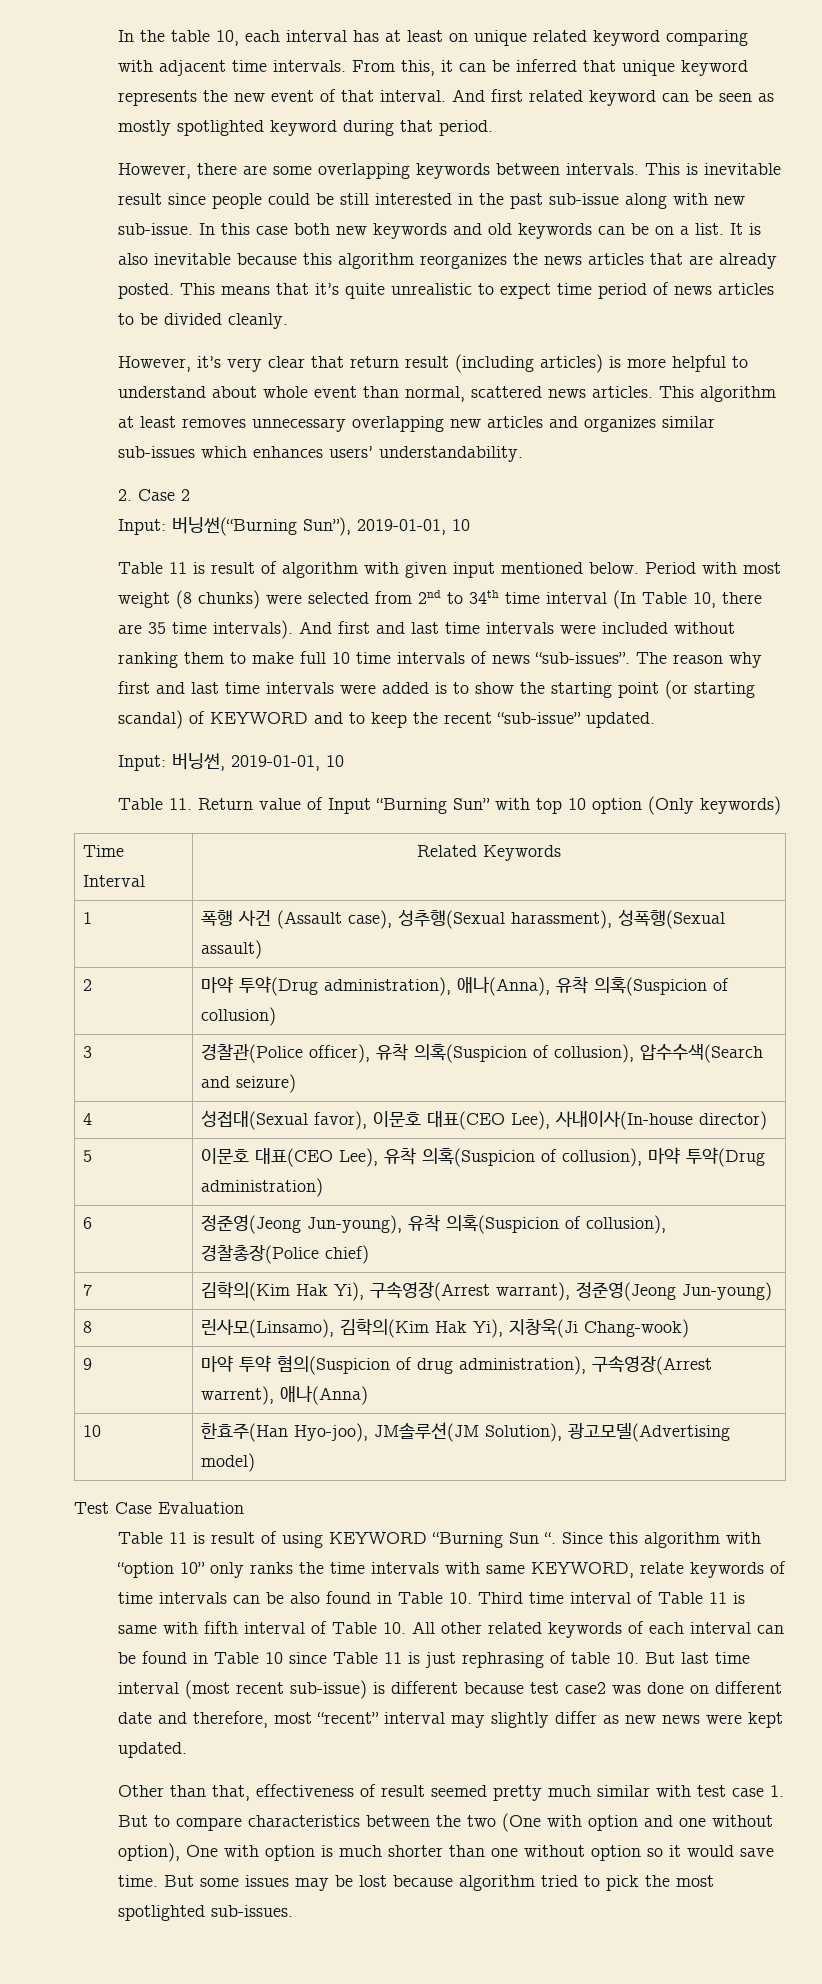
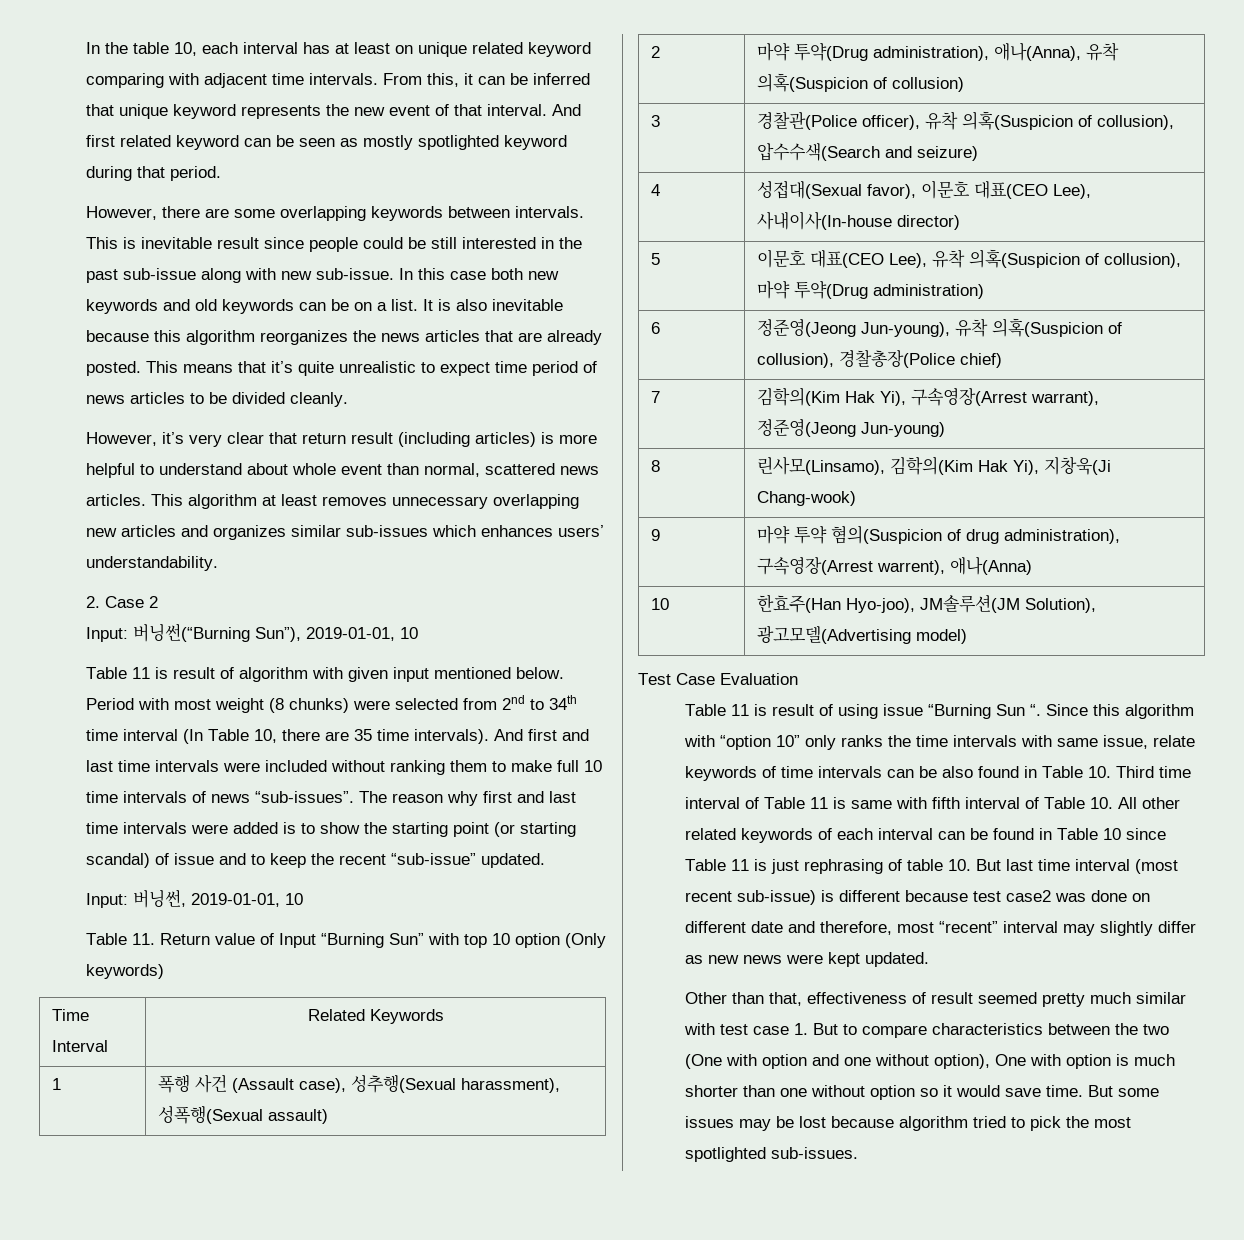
[210,712,309,724] KEYWORD -> [173,853,214,865] issue
[329,1532,428,1544] KEYWORD -> [882,704,923,716] issue
[531,1562,635,1578] KEYWORD, -> [1102,735,1148,749] issue,

